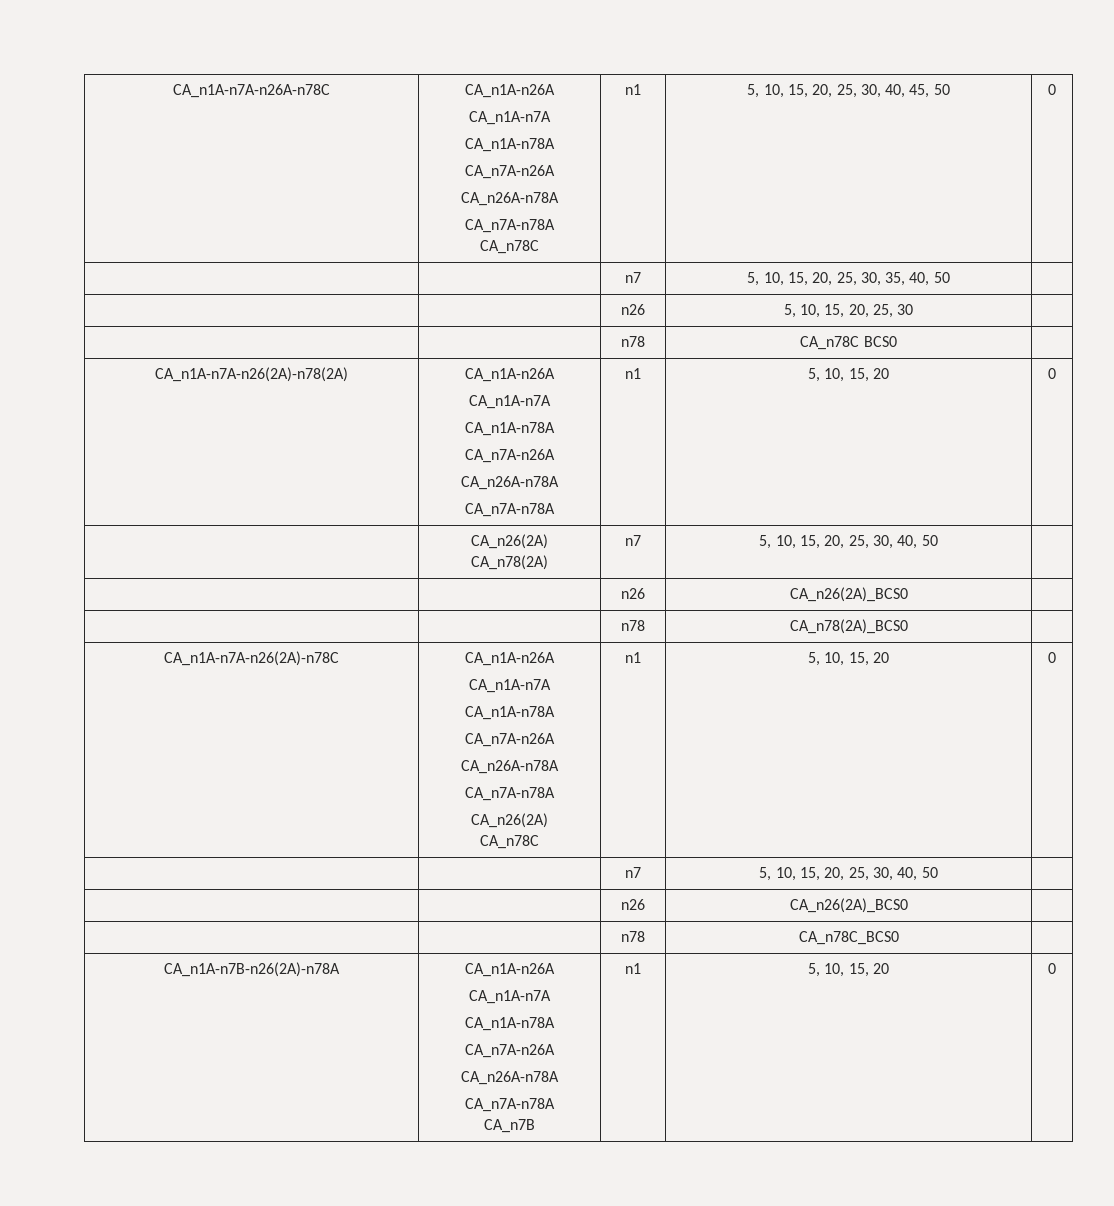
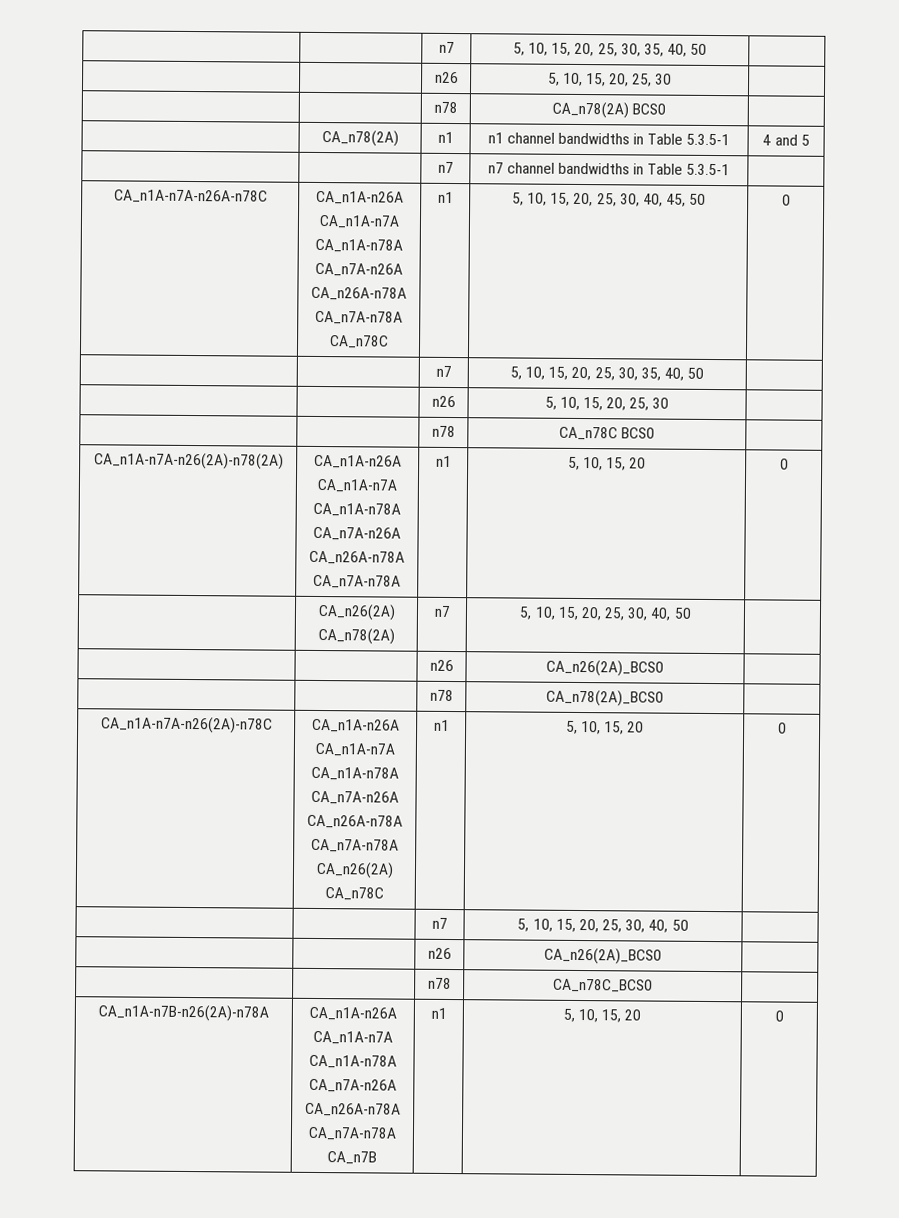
(173, 91) none -> [438,41,455,54] [512,42,708,57] [434,71,459,84] [547,72,673,87] [433,101,458,114] [551,101,667,119] [321,130,399,147] [437,131,454,144] [487,132,731,146] [762,134,810,146] [437,161,454,174] [487,162,731,176] | | n7 | 5, 10, 15, 20, 25, 30, 35, 40, 50 | // | | n26 | 5, 10, 15, 20, 25, 30 | // | | n78 | CA_n78(2A) BCS0 | // | CA_n78(2A) | n1 | n1 channel bandwidths in Table 5.3.5-1 | 4 and 5 // | | n7 | n7 channel bandwidths in Table 5.3.5-1 | //

